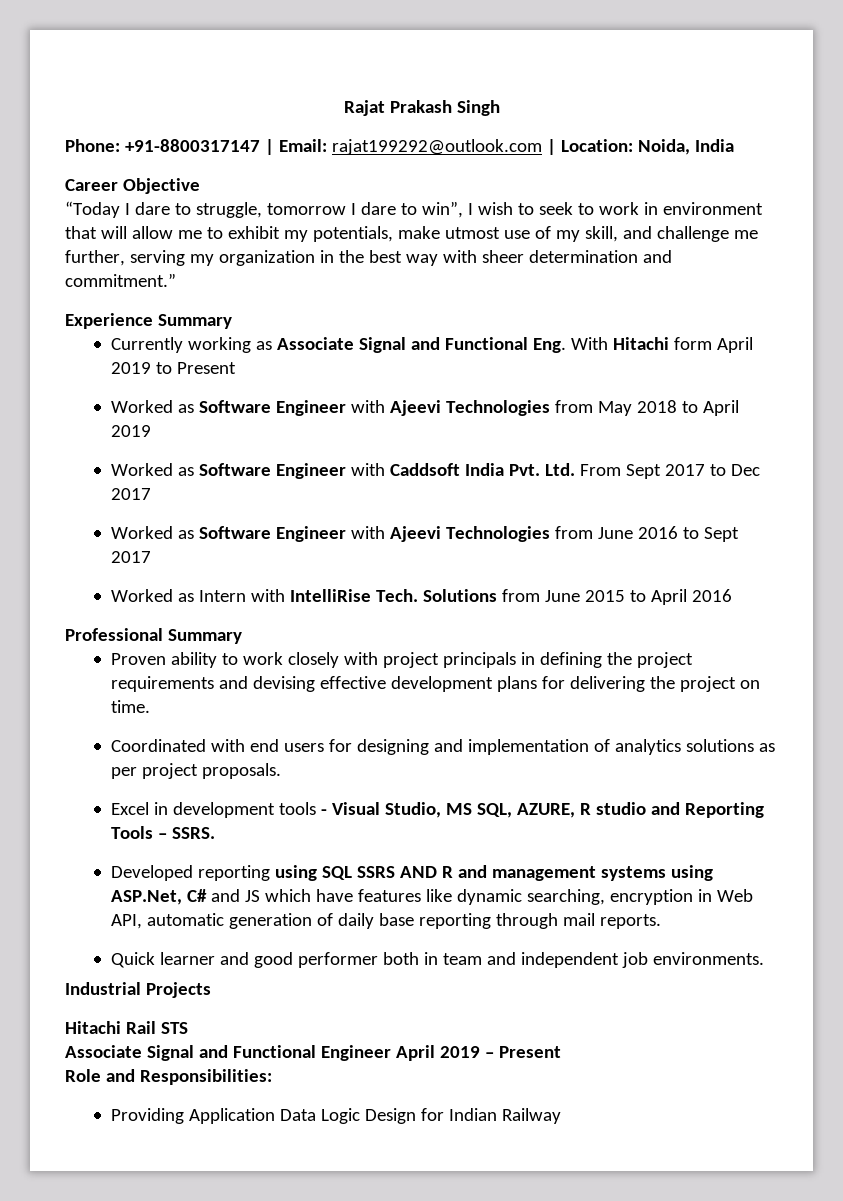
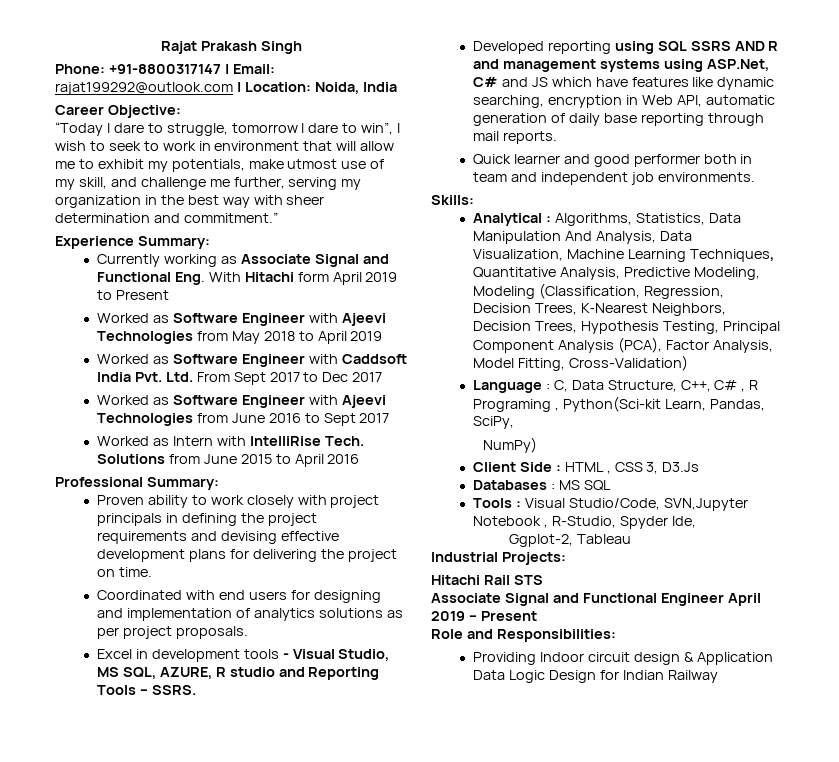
[122,178,200,194] Objective -> [107,105,181,118] Objective:
[157,314,232,329] Summary -> [137,236,210,249] Summary:
[167,629,242,644] Summary -> [146,477,219,490] Summary:
(764, 958) none -> [431,195,474,205] [472,213,741,226] [472,231,692,244] [472,249,774,262] [472,267,760,280] [472,283,724,299] [472,303,726,316] [472,321,780,334] [472,337,773,353] [472,355,688,371] [472,380,759,393] [472,396,765,412] [472,416,514,429] [483,437,538,453] [472,462,700,474] [472,480,611,490] [472,498,748,511] [472,516,696,529] [509,534,631,547] // Skills: // Analytical : Algorithms, Statistics, Data Manipulation And Analysis, Data Visualization, Machine Learning Techniques, Quantitative Analysis, Predictive Modeling, Modeling (Classification, Regression, Decision Trees, K‐Nearest Neighbors, Decision Trees, Hypothesis Testing, Principal Component Analysis (PCA), Factor Analysis, Model Fitting, Cross-Validation) // Language : C, Data Structure, C++, C# , R Programing , Python(Sci-kit Learn, Pandas, SciPy, // NumPy) // Client Side : HTML , CSS 3, D3.Js // Databases : MS SQL // Tools : Visual Studio/Code, SVN,Jupyter Notebook , R-Studio, Spyder Ide, // Ggplot-2, Tableau
[145,982,211,998] Projects -> [501,552,566,565] Projects:
(184, 1116) none -> [539,652,694,665] Indoor circuit design &

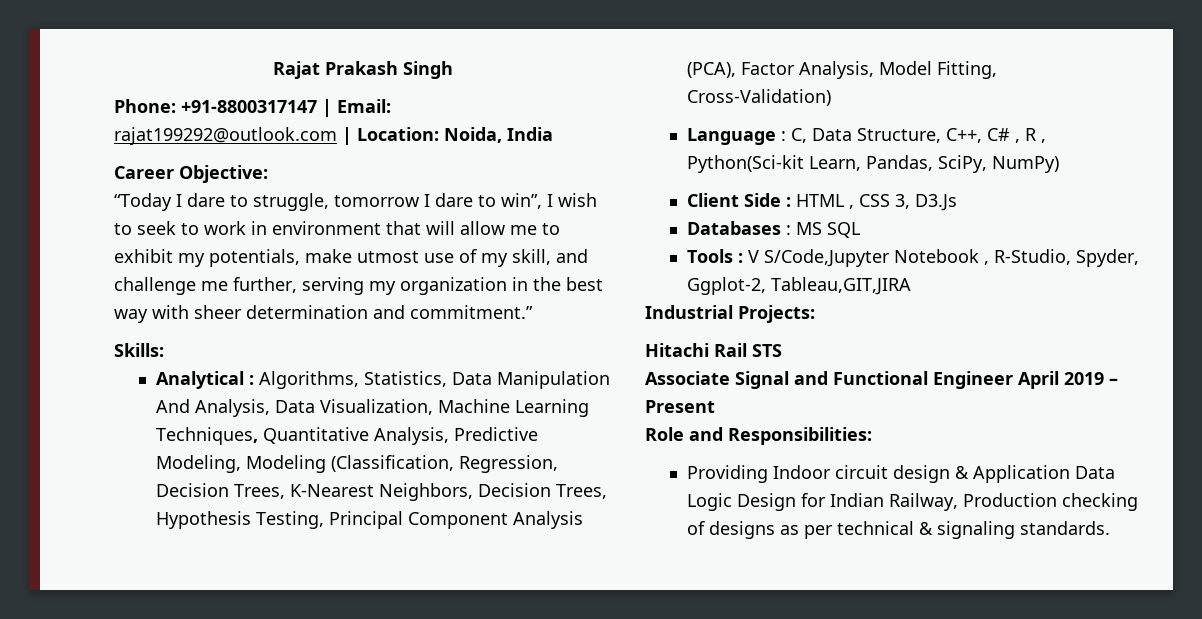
[55,236,210,249] [96,254,389,267] [96,272,398,285] [96,290,169,300] [96,313,386,326] [96,331,383,344] [96,354,407,367] [96,372,383,385] [96,395,386,408] [96,413,390,426] [96,436,364,446] [96,454,360,467] [55,477,219,490] [96,495,380,508] [96,513,317,526] [96,531,339,544] [96,549,397,562] [96,567,152,577] [96,590,381,603] [96,608,403,621] [96,626,248,639] [96,649,390,662] [96,667,380,680] [96,685,196,695] [472,41,779,54] [472,59,769,72] [472,77,775,90] [472,95,775,108] [472,113,764,126] [472,131,557,144] [472,154,753,167] [472,172,755,185] // Experience Summary: // Currently working as Associate Signal and Functional Eng. With Hitachi form April 2019 to Present // Worked as Software Engineer with Ajeevi Technologies from May 2018 to April 2019 // Worked as Software Engineer with Caddsoft India Pvt. Ltd. From Sept 2017 to Dec 2017 // Worked as Software Engineer with Ajeevi Technologies from June 2016 to Sept 2017 // Worked as Intern with IntelliRise Tech. Solutions from June 2015 to April 2016 // Professional Summary: // Proven ability to work closely with project principals in defining the project requirements and devising effective development plans for delivering the project on time. // Coordinated with end users for designing and implementation of analytics solutions as per project proposals. // Excel in development tools - Visual Studio, MS SQL, AZURE, R studio and Reporting Tools – SSRS. // Developed reporting using SQL SSRS AND R and management systems using ASP.Net, C# and JS which have features like dynamic searching, encryption in Web API, automatic generation of daily base reporting through mail reports. // Quick learner and good performer both in team and independent job environments. -> (533, 312) none
[472,399,551,412] Programing -> (1036, 134) none
(514, 422) // -> (987, 164) none
[524,498,748,511] [472,516,696,529] [509,534,631,547] Visual Studio/Code, SVN,Jupyter Notebook , R-Studio, Spyder Ide, // Ggplot-2, Tableau -> [747,249,1139,267] [686,277,911,295] V S/Code,Jupyter Notebook , R-Studio, Spyder, Ggplot-2, Tableau,GIT,JIRA
[667,670,718,683] Railway -> [888,493,1138,511] [686,521,1110,539] Railway, Production checking of designs as per technical & signaling standards.

